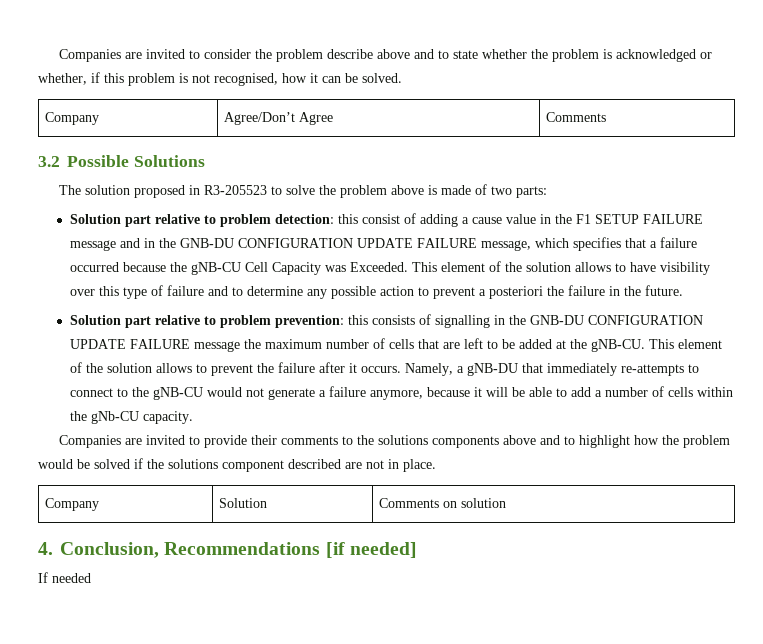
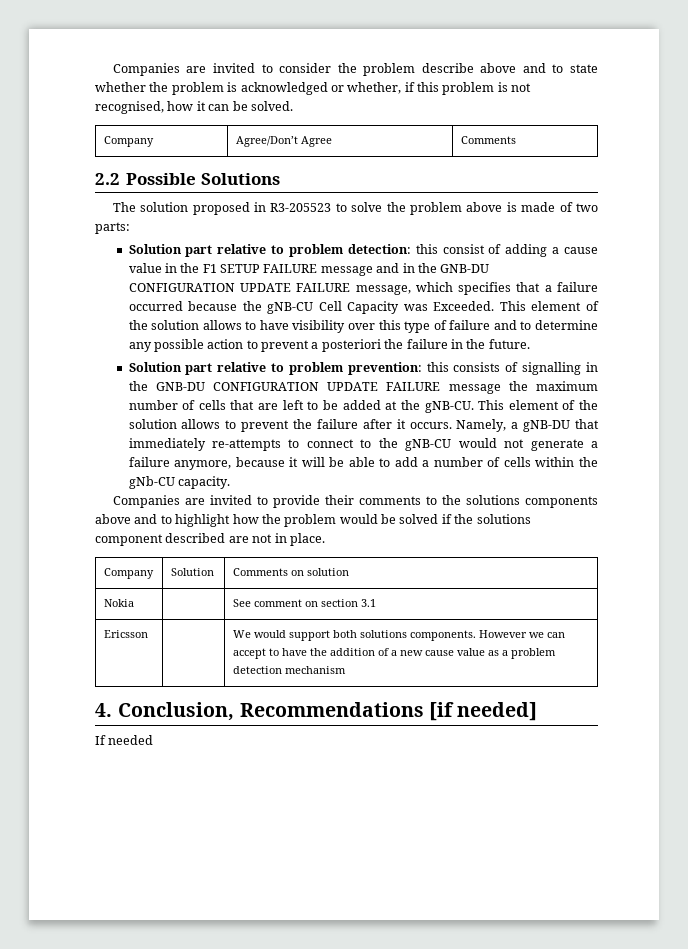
[38,156,60,167] 3.2 -> [95,173,120,185] 2.2
(507, 503) none -> [103,599,134,607] [232,599,376,607] [103,630,148,638] [232,630,565,641] [232,648,556,659] [232,666,346,674] // Nokia | | See comment on section 3.1 // Ericsson | | We would support both solutions components. However we can accept to have the addition of a new cause value as a problem detection mechanism

